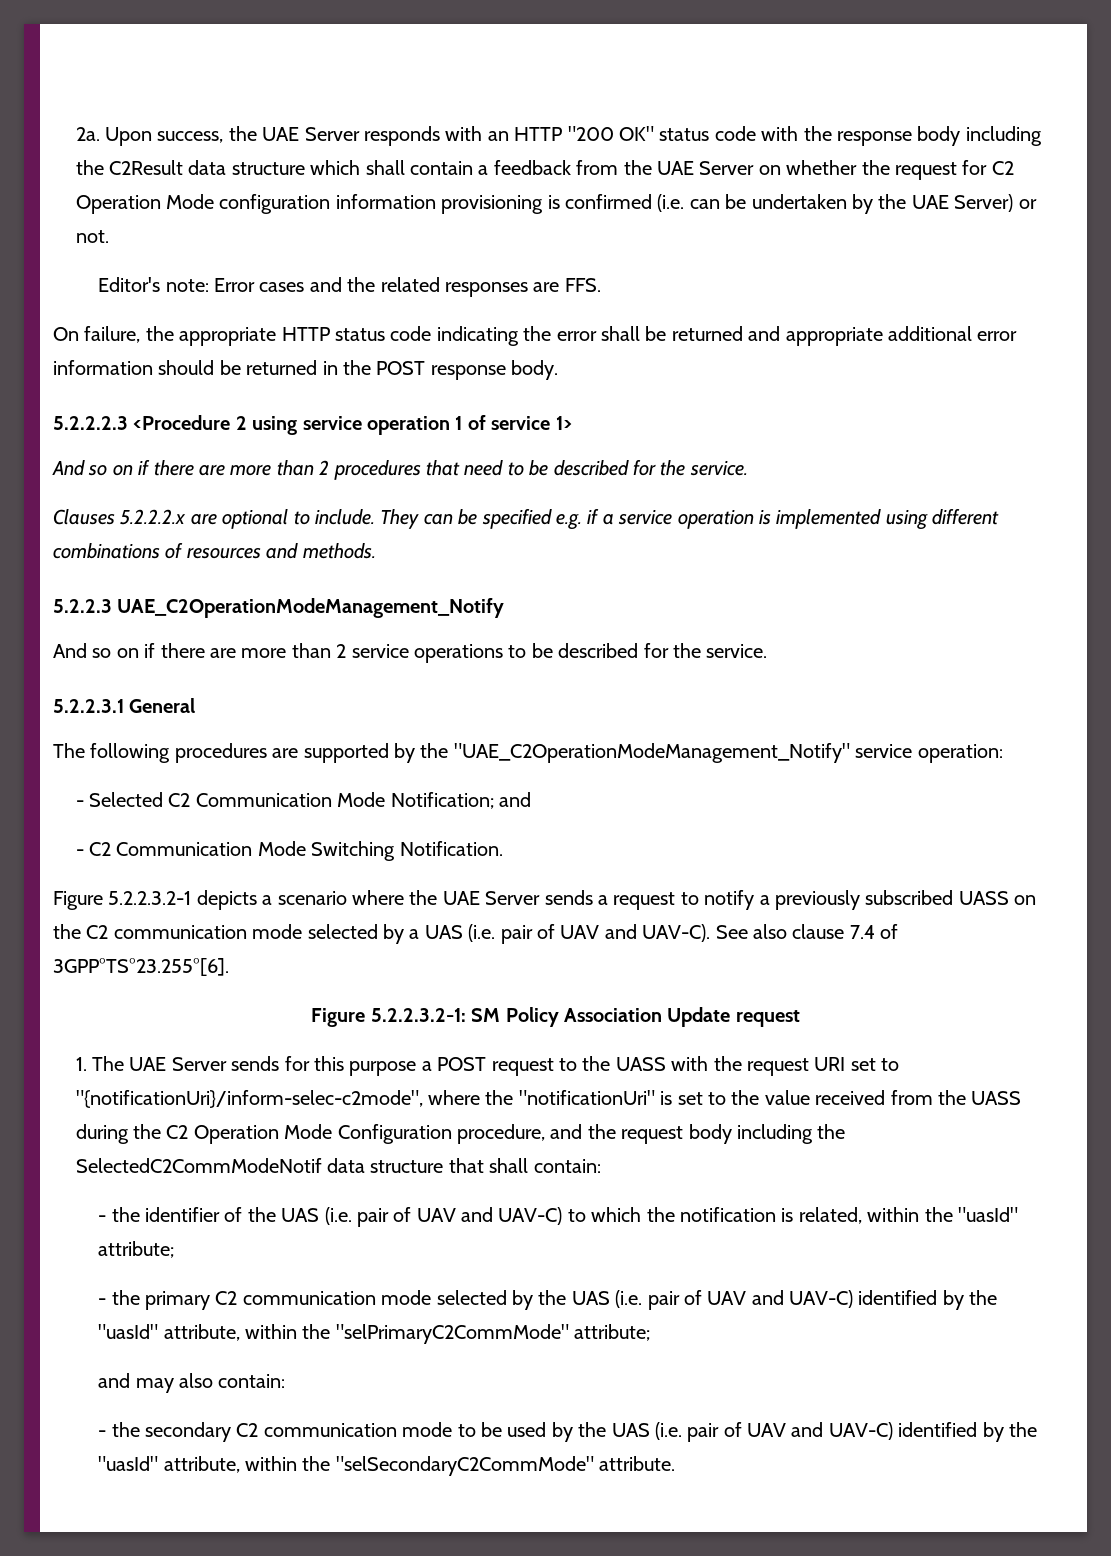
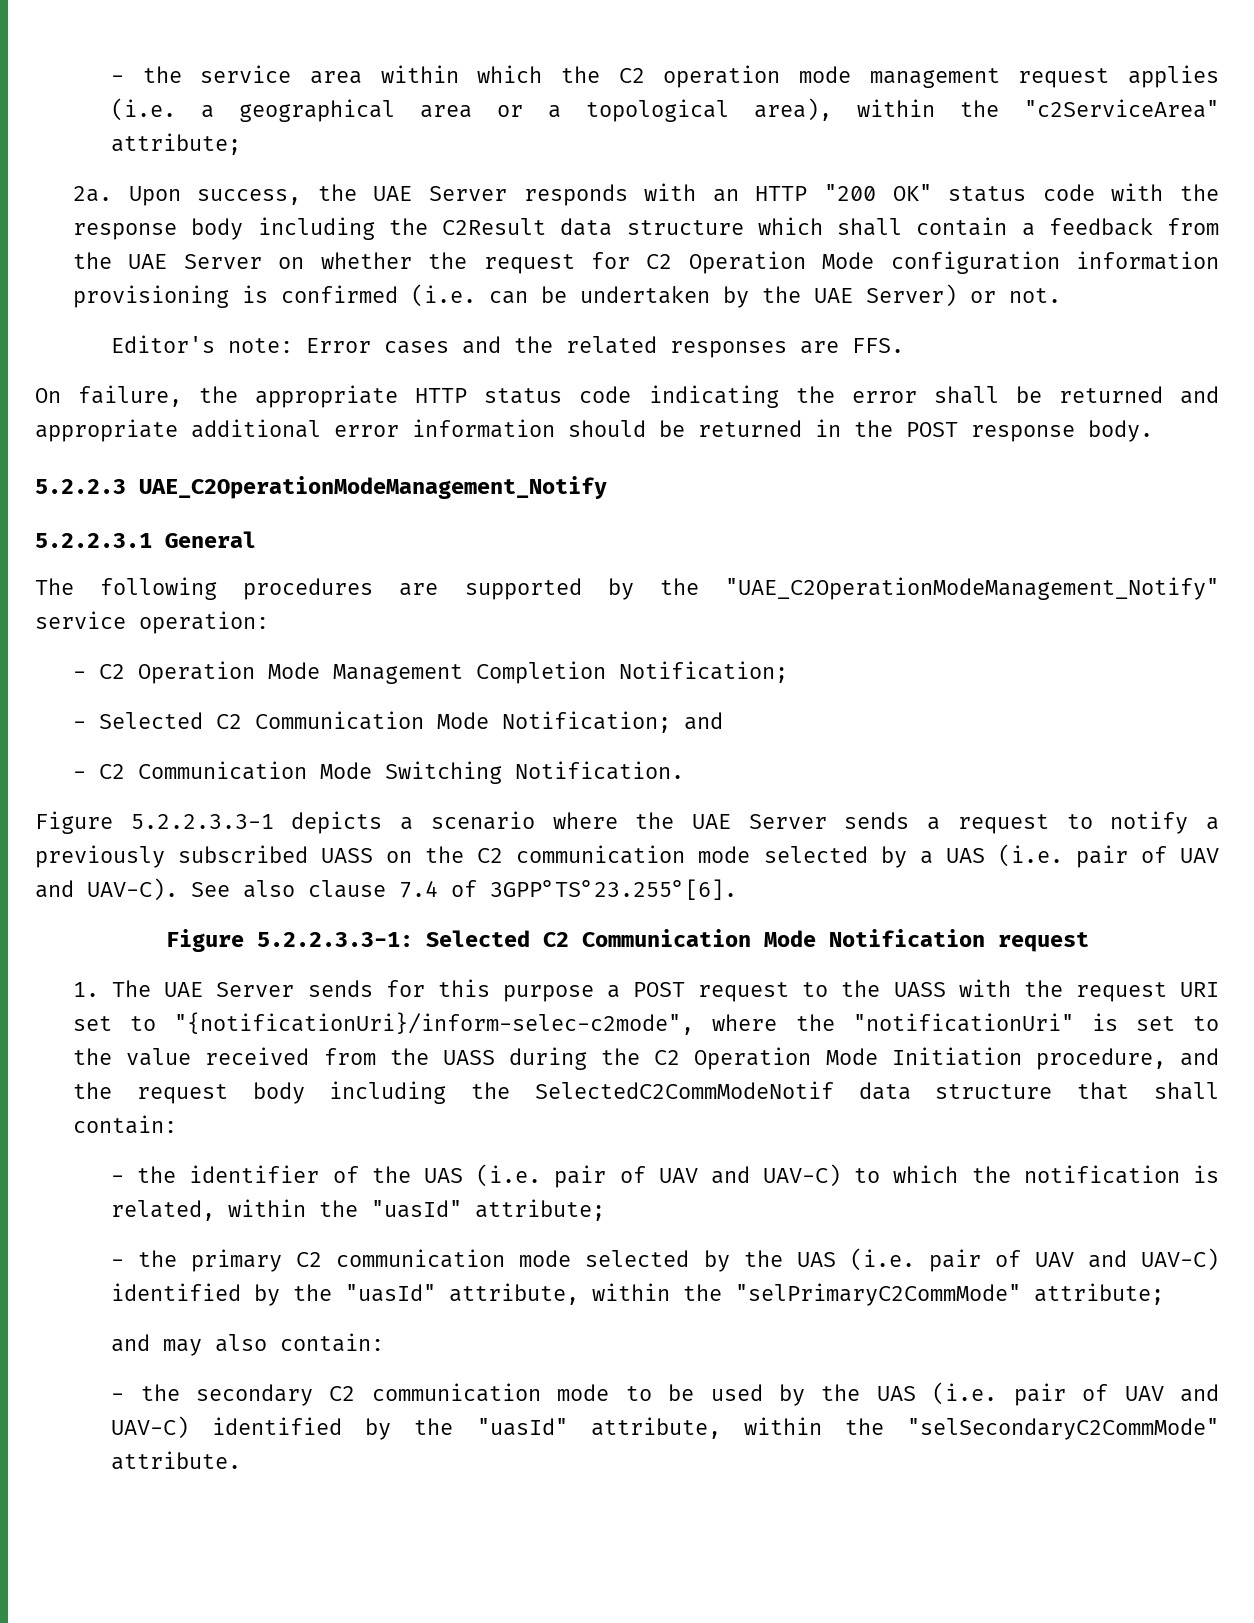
(75, 134) none -> [111,65,1219,88] [111,98,1220,122] [111,133,242,155] - the service area within which the C2 operation mode management request applies (i.e. a geographical area or a topological area), within the "c2ServiceArea" attribute; //
[53,415,572,435] [52,460,748,480] [53,509,1000,530] [53,543,376,559] [53,598,505,618] [53,643,768,663] 5.2.2.2.3 <Procedure 2 using service operation 1 of service 1> // And so on if there are more than 2 procedures that need to be described for the service. // Clauses 5.2.2.2.x are optional to include. They can be specified e.g. if a service operation is implemented using different combinations of resources and methods. // 5.2.2.3 UAE_C2OperationModeManagement_Notify // And so on if there are more than 2 service operations to be described for the service. -> [35,476,607,499] 5.2.2.3 UAE_C2OperationModeManagement_Notify
(1003, 753) none -> [73,661,789,684] // - C2 Operation Mode Management Completion Notification;
[108,891,192,905] 5.2.2.3.2-1 -> [130,814,274,829] 5.2.2.3.3-1
[370,1007,731,1027] 5.2.2.3.2-1: SM Policy Association Update -> [256,929,985,947] 5.2.2.3.3-1: Selected C2 Communication Mode Notification
[337,1124,452,1144] Configuration -> [891,1047,1022,1066] Initiation

